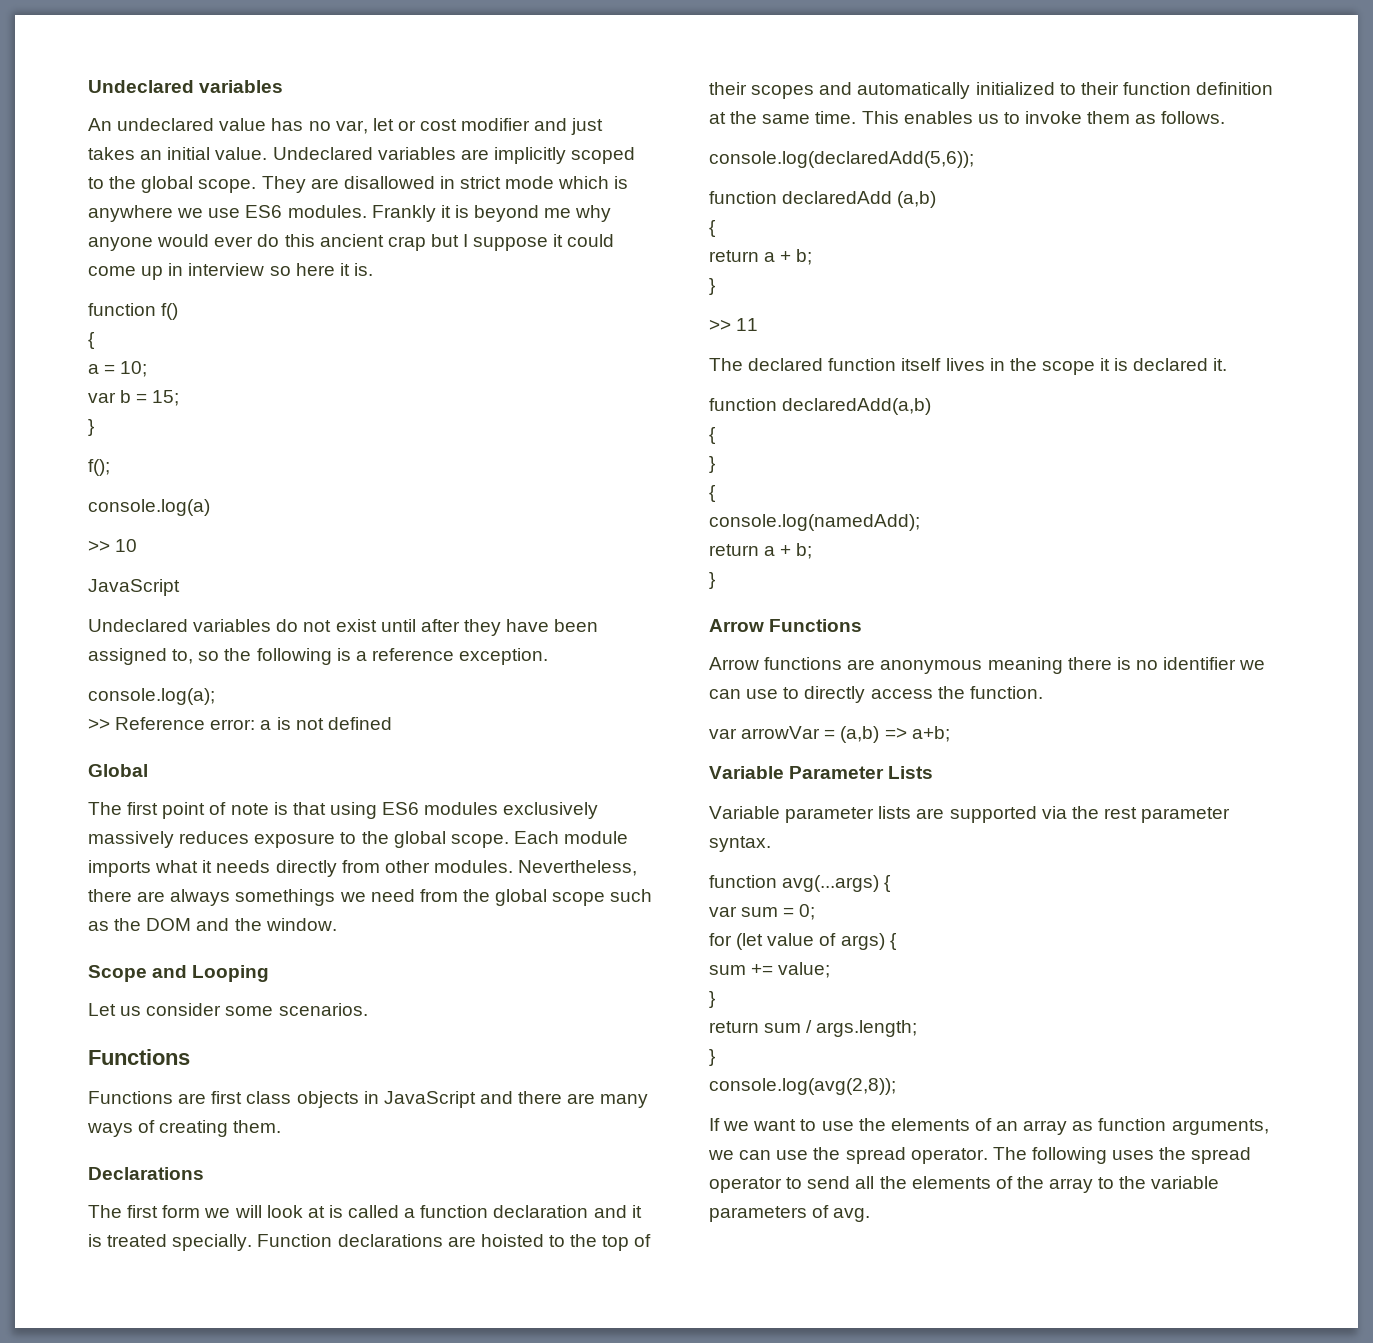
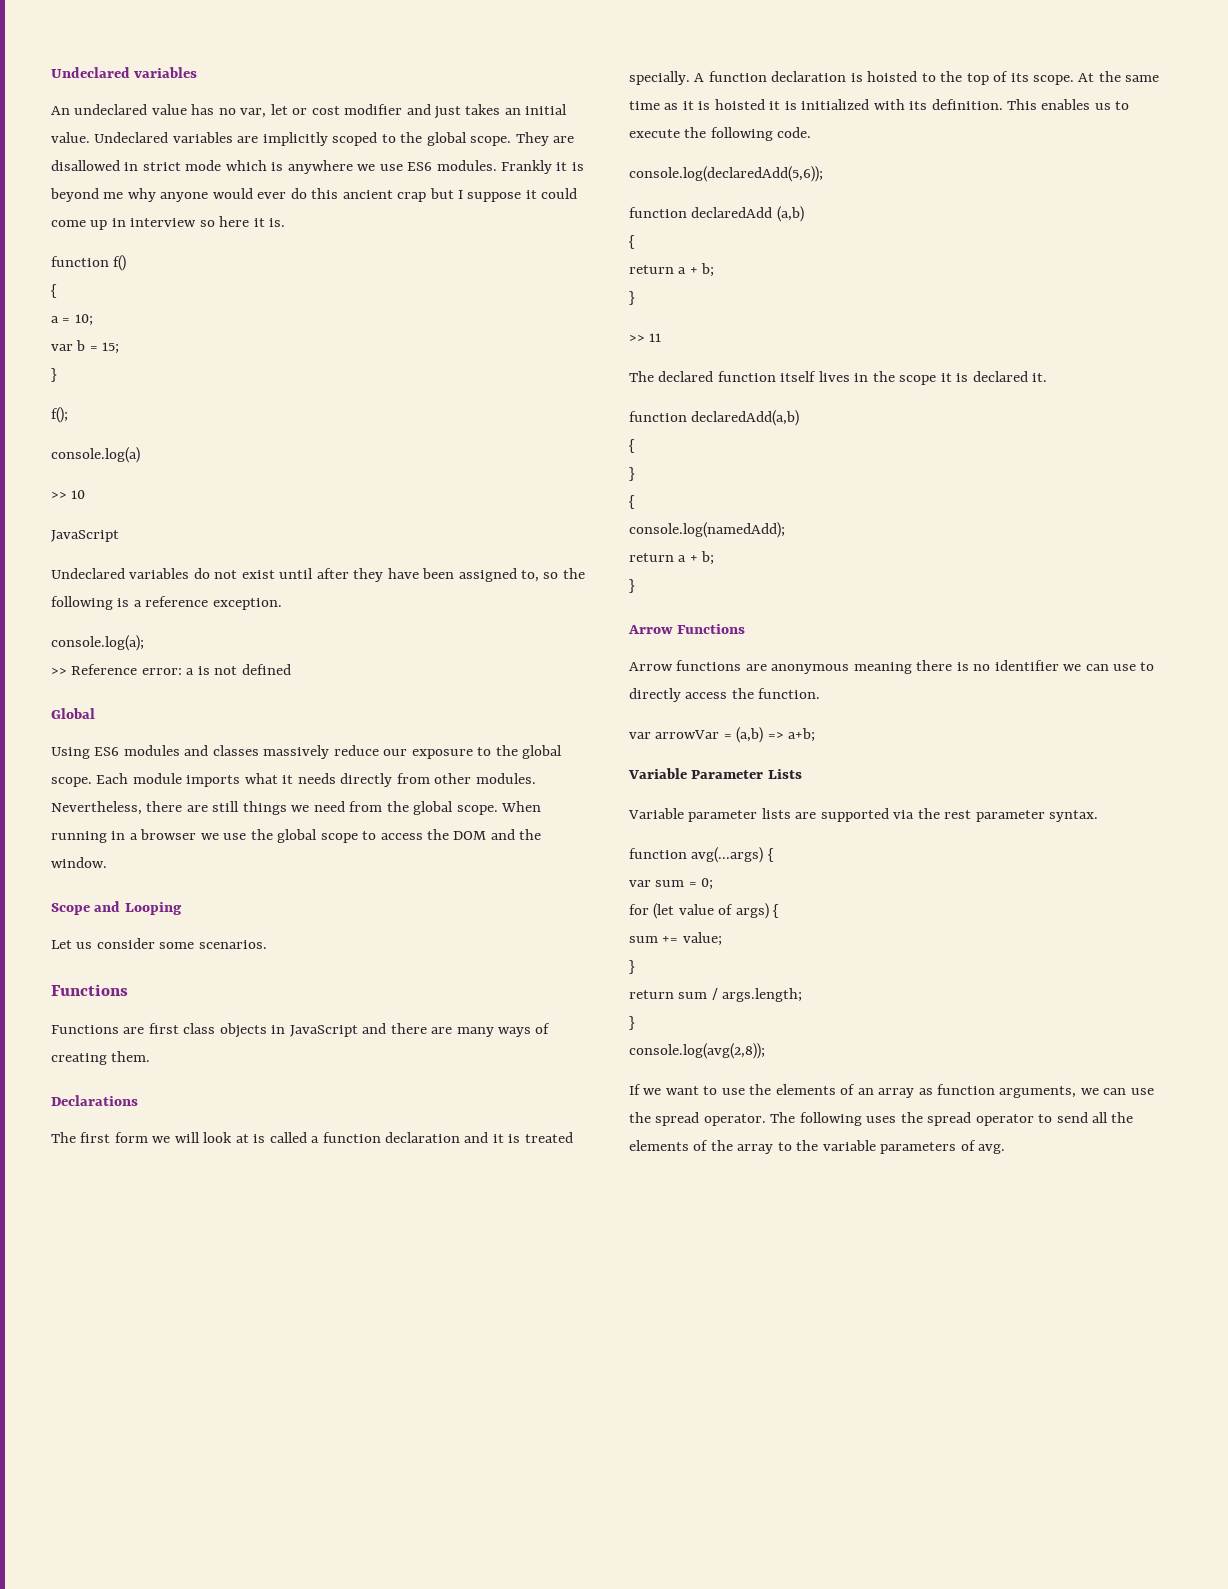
[88,802,599,819] [88,831,250,848] The first point of note is that using ES6 modules exclusively massively reduces -> [51,745,408,759] Using ES6 modules and classes massively reduce our
[170,889,336,906] always somethings -> [212,801,287,815] still things
[552,889,653,906] [88,921,109,931] scope such as -> [456,801,542,815] [51,829,423,843] scope. When running in a browser we use the global scope to access
[257,1234,476,1247] Function declarations are -> [694,71,863,82] A function declaration is
[709,82,1274,99] [709,111,1226,124] their scopes and automatically initialized to their function definition at the same time. This enables us to invoke them as follows. -> [1010,71,1160,85] [629,99,1130,110] [629,127,812,141] its scope. At the same time as it is hoisted it is initialized with its definition. This enables us to execute the following code.

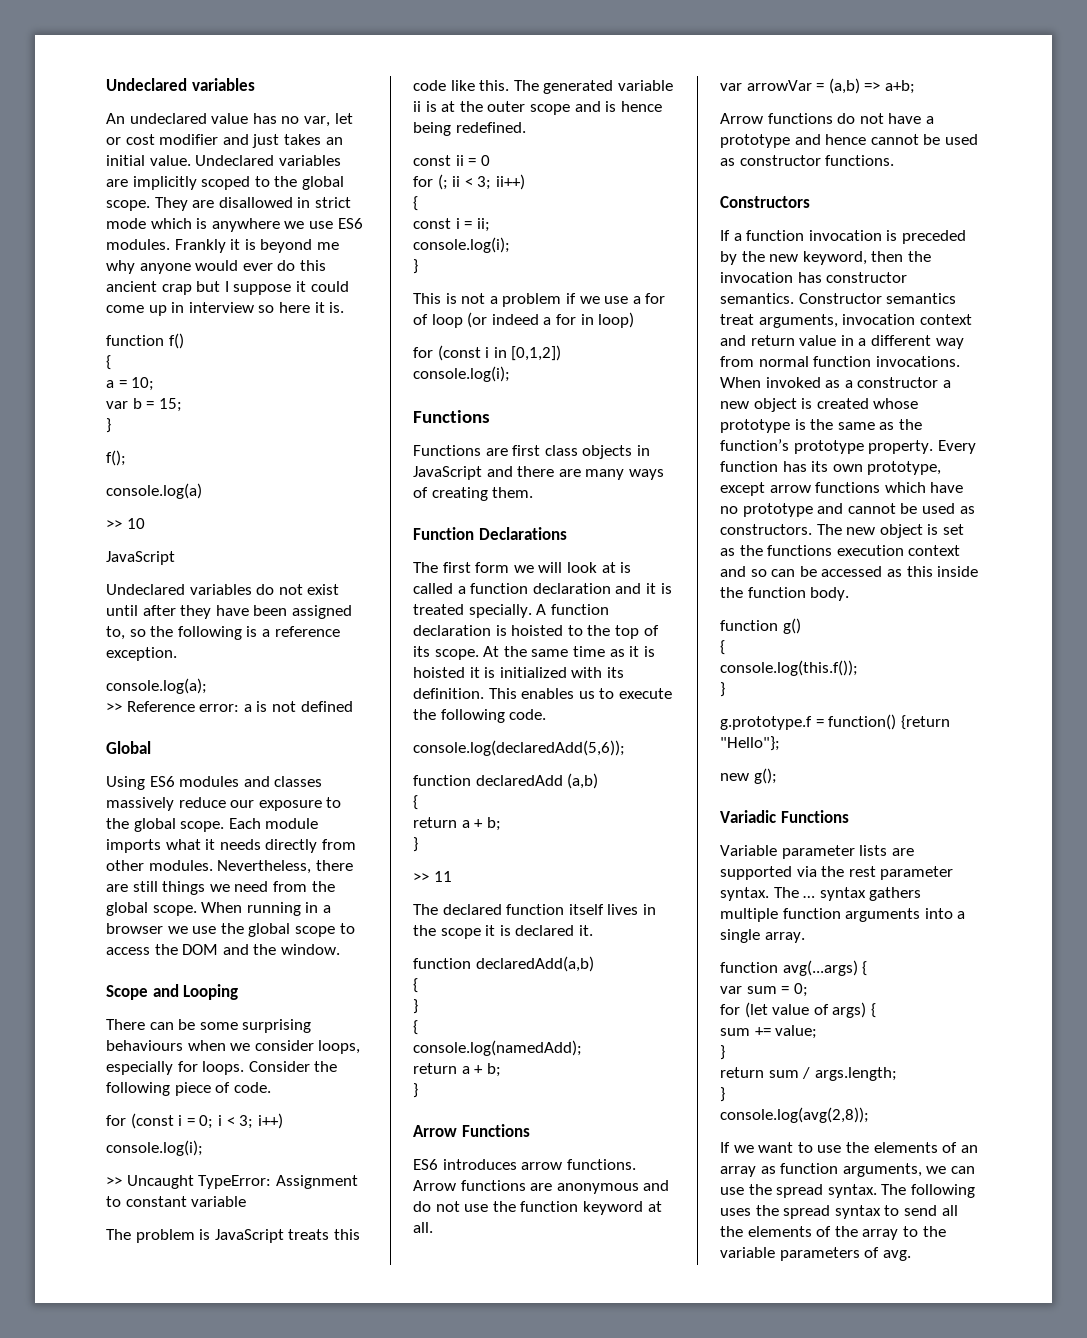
[51,938,267,949] Let us consider some scenarios. -> [106,1019,312,1033] [106,1040,361,1054] [106,1061,338,1075] [106,1082,271,1096] [106,1113,283,1129] [106,1140,203,1156] [106,1175,358,1189] [106,1196,247,1207] [106,1229,360,1243] [413,80,673,94] [413,101,662,115] [413,122,526,136] [413,155,490,166] [413,174,525,190] [413,196,418,211] [413,218,490,232] [413,237,510,253] [413,259,418,274] [413,293,666,307] [413,312,635,328] [413,345,562,361] [413,366,510,382] There can be some surprising behaviours when we consider loops, especially for loops. Consider the following piece of code. // for (const i = 0; i < 3; i++) // console.log(i); // >> Uncaught TypeError: Assignment to constant variable // The problem is JavaScript treats this code like this. The generated variable ii is at the outer scope and is hence being redefined. // const ii = 0 // for (; ii < 3; ii++) // { // const i = ii; // console.log(i); // } // This is not a problem if we use a for of loop (or indeed a for in loop) // for (const i in [0,1,2]) // console.log(i);
(151, 1056) none -> [413,527,474,540] Function
[629,660,1155,674] [629,688,821,702] Arrow functions are anonymous meaning there is no identifier we can use to directly access the function. -> [413,1159,636,1170] [413,1180,670,1194] [413,1201,662,1215] [413,1222,433,1233] ES6 introduces arrow functions. Arrow functions are anonymous and do not use the function keyword at all.
[628,768,802,779] Variable Parameter Lists -> [720,113,934,124] [720,134,978,148] [720,155,895,166] [720,196,810,208] [720,230,966,244] [720,251,931,265] [720,272,908,283] [720,293,957,304] [720,314,972,328] [720,335,964,349] [720,356,960,367] [720,377,951,388] [720,398,919,412] [720,419,922,433] [720,439,976,454] [720,461,942,475] [720,482,964,496] [720,503,975,517] [720,524,964,538] [720,545,961,556] [720,566,979,577] [720,587,850,601] [720,618,801,634] [720,640,725,655] [720,660,858,676] [720,682,725,697] [720,714,950,730] [720,736,780,751] [720,768,777,784] [720,810,849,823] Arrow functions do not have a prototype and hence cannot be used as constructor functions. // Constructors // If a function invocation is preceded by the new keyword, then the invocation has constructor semantics. Constructor semantics treat arguments, invocation context and return value in a different way from normal function invocations. When invoked as a constructor a new object is created whose prototype is the same as the function’s prototype property. Every function has its own prototype, except arrow functions which have no prototype and cannot be used as constructors. The new object is set as the functions execution context and so can be accessed as this inside the function body. // function g() // { // console.log(this.f()); // } // g.prototype.f = function() {return "Hello"}; // new g(); // Variadic Functions
(1099, 816) none -> [773,887,922,901] [720,908,966,922] [720,929,805,943] The … syntax gathers multiple function arguments into a single array.
[703,1114,766,1126] operator. -> [827,1184,877,1198] syntax.
[975,1114,1034,1126] operator -> [834,1205,881,1219] syntax

